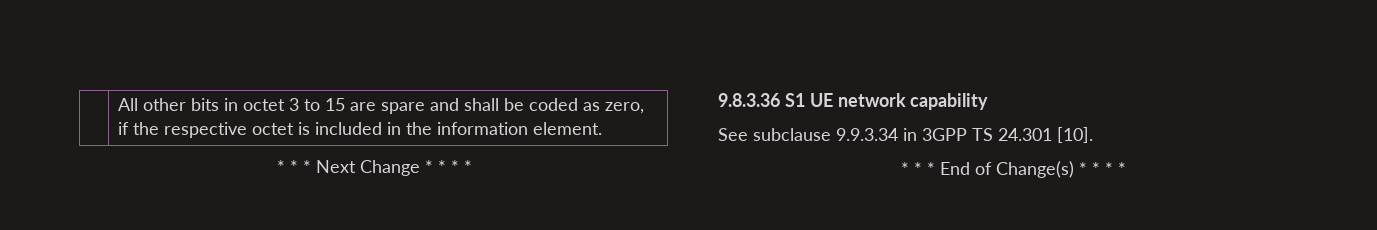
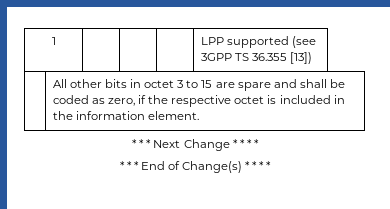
(118, 104) none -> [51,37,56,45] [200,36,316,48] [200,52,313,64] 1 | | | | LPP supported (see 3GPP TS 36.355 [13]) //
[718,93,989,110] [718,127,1093,143] // 9.8.3.36 S1 UE network capability // See subclause 9.9.3.34 in 3GPP TS 24.301 [10]. -> (259, 143) none

